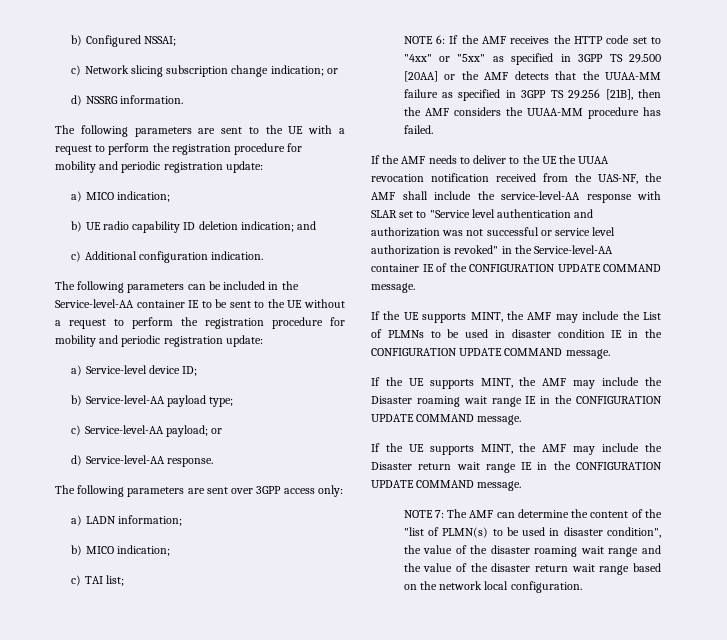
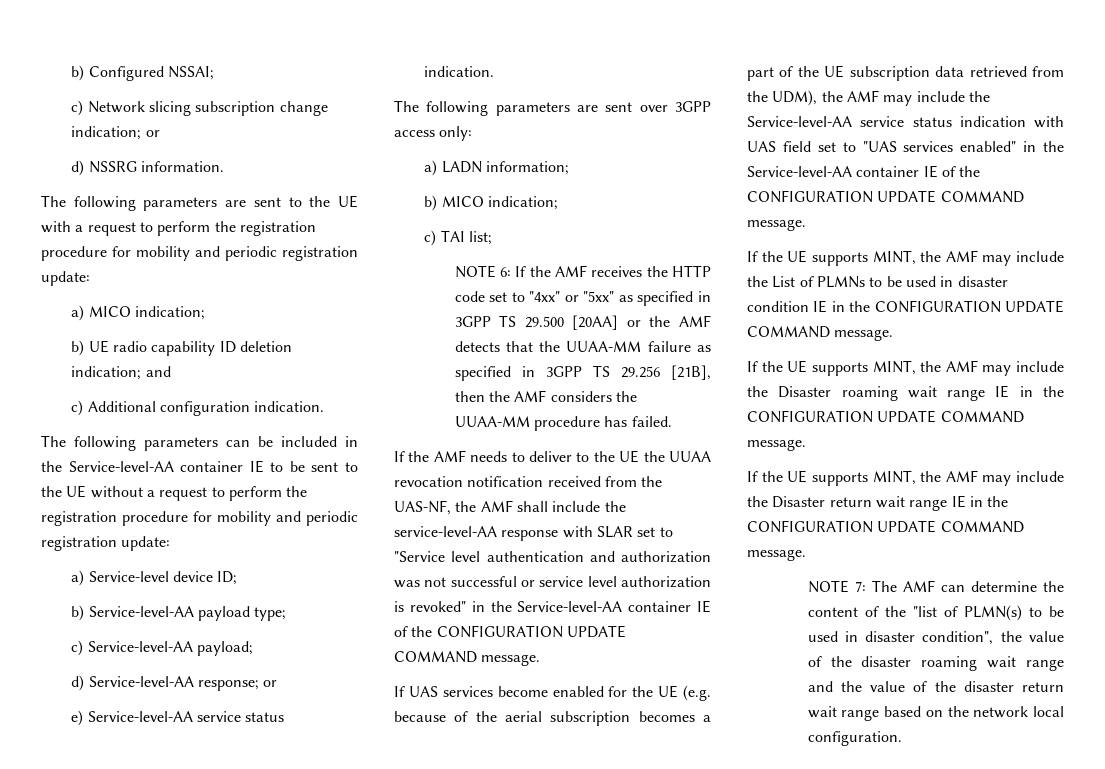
[211,428,223,434] or -> (253, 648) none
[166,458,213,467] response. -> [197,680,278,691] [71,710,285,726] [424,66,495,77] response; or // e) Service-level-AA service status indication.
(415, 288) none -> [394,685,711,701] [394,711,711,726] [747,65,1064,81] [747,90,990,106] [747,116,1064,128] [747,141,1064,152] [747,165,981,178] [747,190,1024,203] [747,219,806,231] // If UAS services become enabled for the UE (e.g. because of the aerial subscription becomes a part of the UE subscription data retrieved from the UDM), the AMF may include the Service-level-AA service status indication with UAS field set to "UAS services enabled" in the Service-level-AA container IE of the CONFIGURATION UPDATE COMMAND message.

